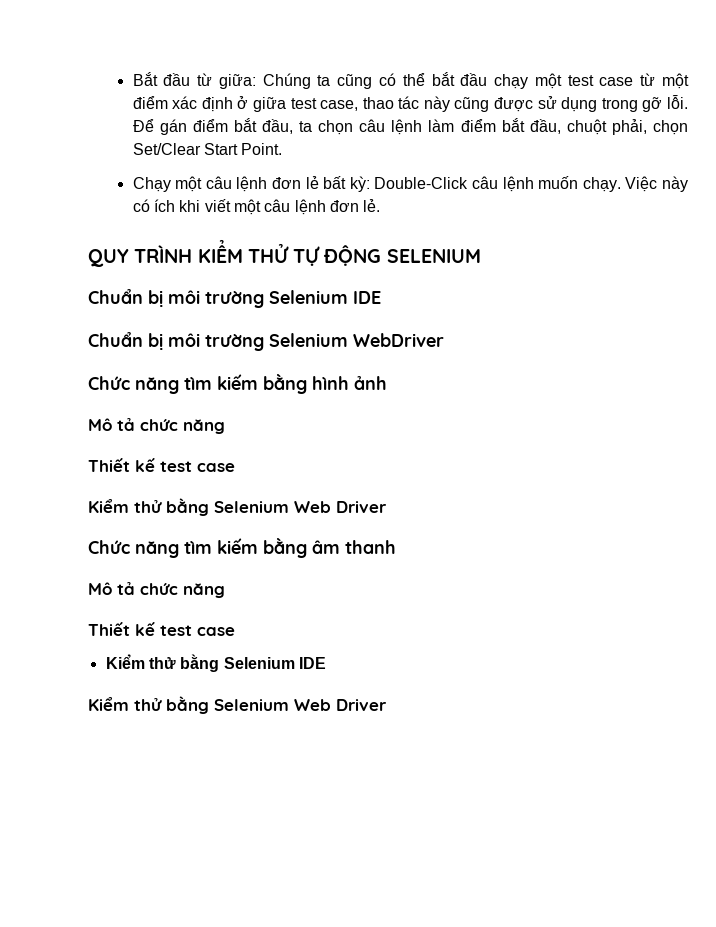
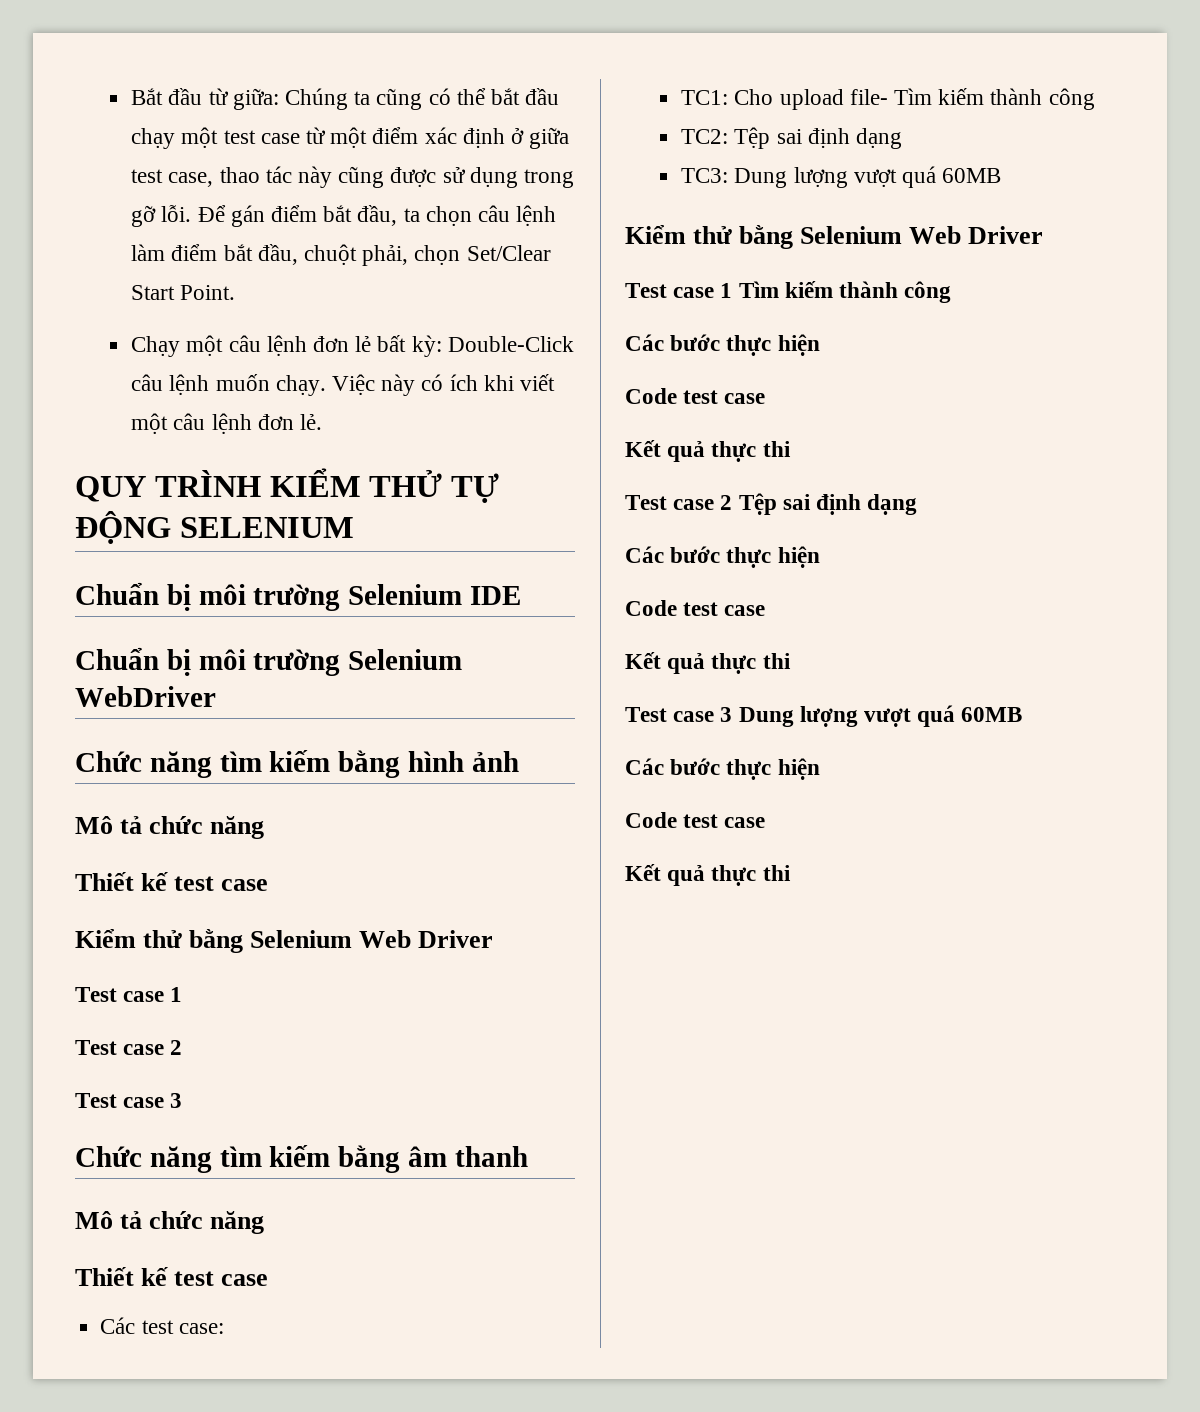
(387, 507) none -> [75,987,183,1002] [75,1040,183,1055] [75,1093,183,1108] // Test case 1 // Test case 2 // Test case 3
[105,654,326,672] [88,696,387,714] Kiểm thử bằng Selenium IDE // Kiểm thử bằng Selenium Web Driver -> [100,1317,224,1334] [681,88,1095,110] [681,127,903,149] [681,166,1002,188] [625,224,1044,249] [625,281,952,303] [625,334,820,356] [625,388,766,404] [625,440,791,462] [625,493,918,515] [625,546,820,568] [625,600,766,616] [625,652,791,674] [625,705,1023,727] [625,758,820,780] [625,812,766,828] [625,864,791,886] Các test case: // TC1: Cho upload file- Tìm kiếm thành công // TC2: Tệp sai định dạng // TC3: Dung lượng vượt quá 60MB // Kiểm thử bằng Selenium Web Driver // Test case 1 Tìm kiếm thành công // Các bước thực hiện // Code test case // Kết quả thực thi // Test case 2 Tệp sai định dạng // Các bước thực hiện // Code test case // Kết quả thực thi // Test case 3 Dung lượng vượt quá 60MB // Các bước thực hiện // Code test case // Kết quả thực thi

